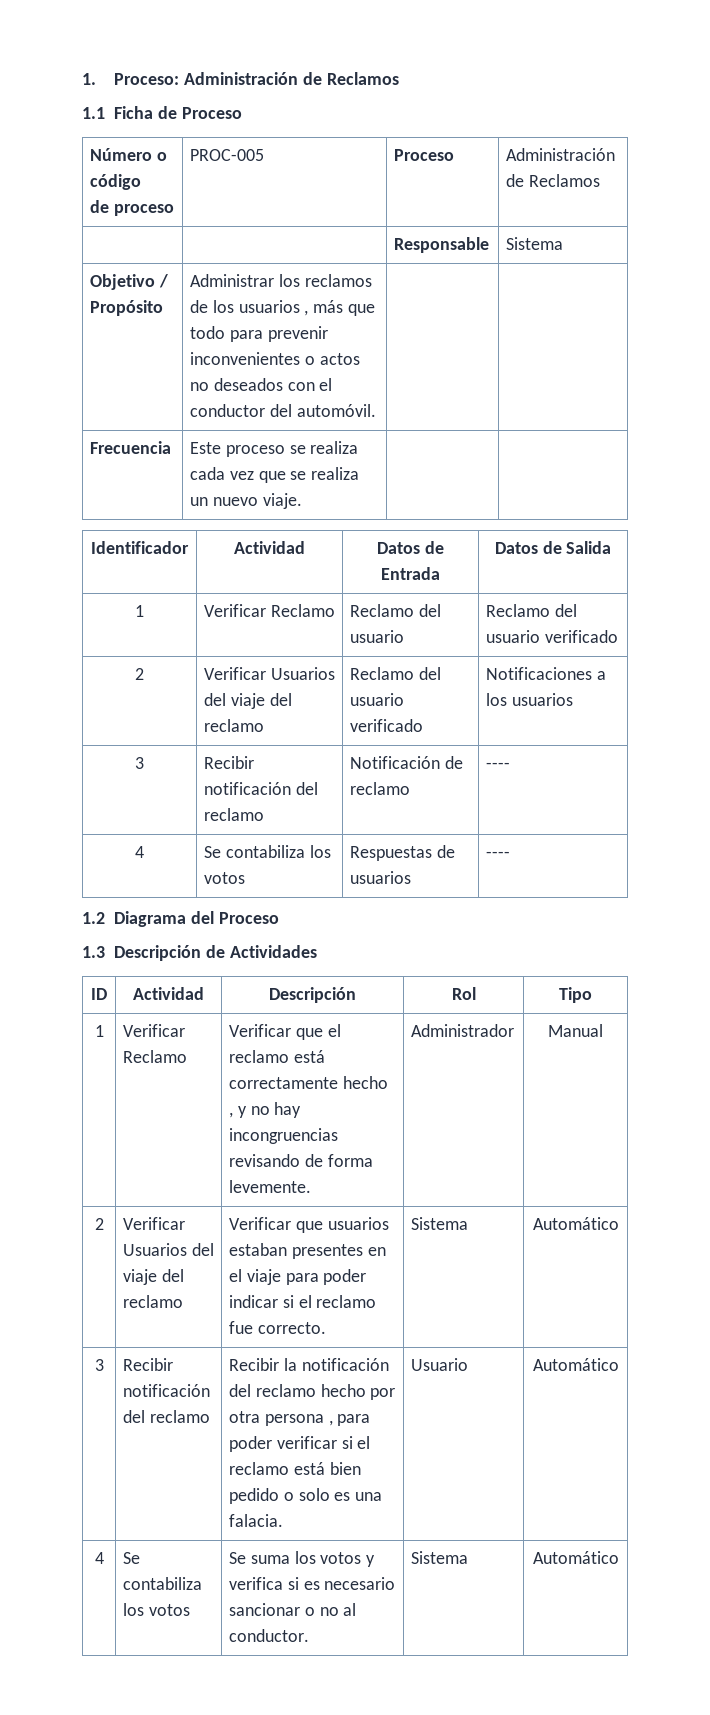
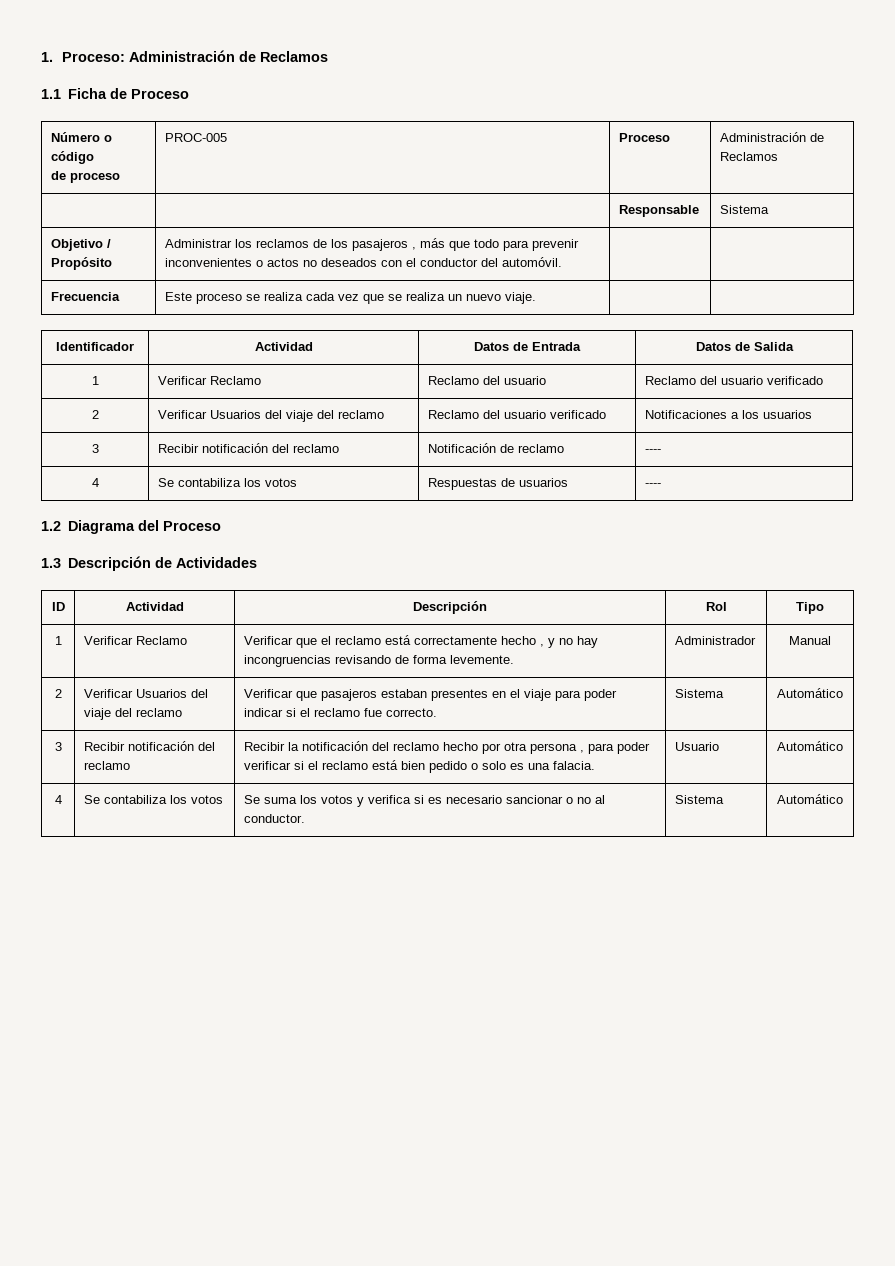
[238,300,300,313] usuarios -> [351,239,408,251] pasajeros
[327,1217,389,1230] usuarios -> [320,689,377,701] pasajeros

